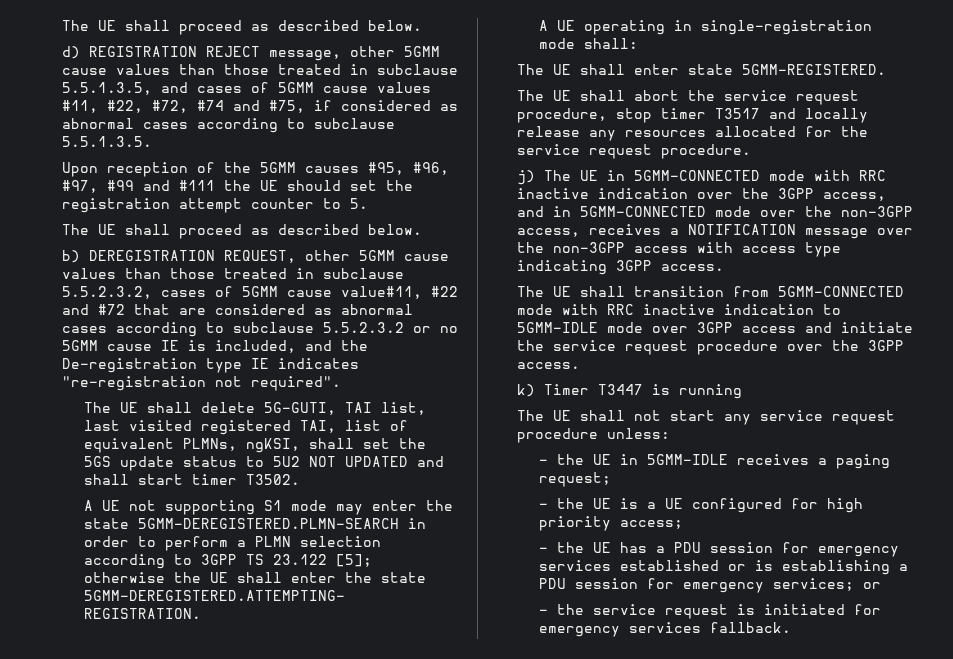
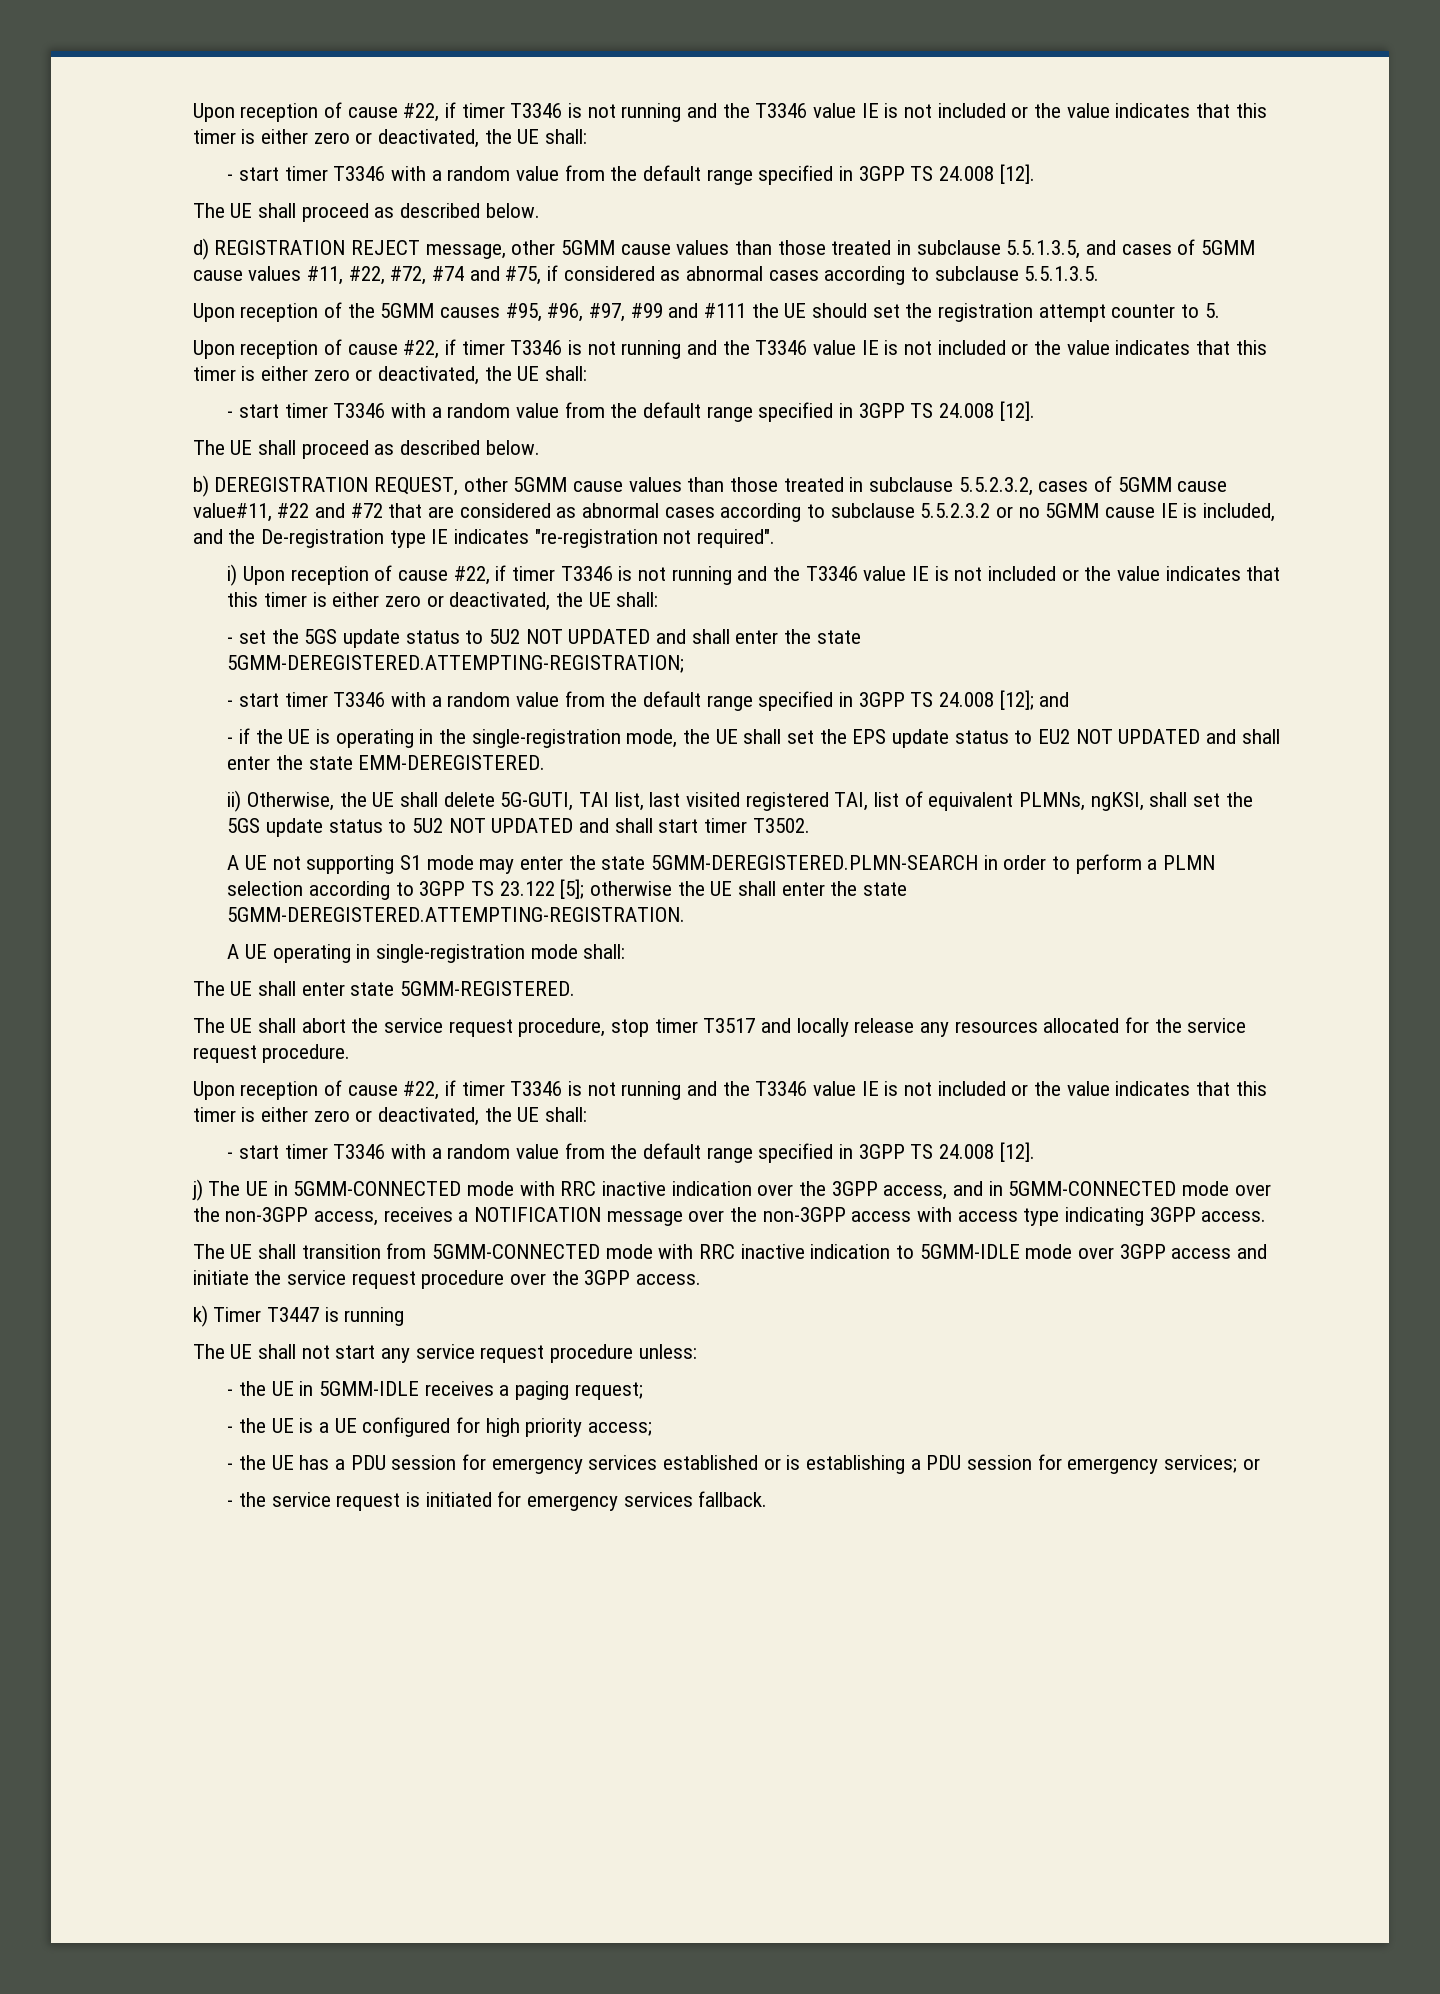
(61, 25) none -> [192,102,1267,122] [192,129,587,148] [227,164,1035,185] Upon reception of cause #22, if timer T3346 is not running and the T3346 value IE is not included or the value indicates that this timer is either zero or deactivated, the UE shall: // - start timer T3346 with a random value from the default range specified in 3GPP TS 24.008 [12]. //
(368, 203) none -> [192,339,1267,359] [192,366,587,385] [227,401,1035,422] // Upon reception of cause #22, if timer T3346 is not running and the T3346 value IE is not included or the value indicates that this timer is either zero or deactivated, the UE shall: // - start timer T3346 with a random value from the default range specified in 3GPP TS 24.008 [12].
[83,402,111,413] The -> [227,564,1281,586] [227,592,659,611] [227,629,861,648] [227,655,685,673] [227,690,1070,711] [227,728,1280,748] [227,755,546,770] [227,790,367,812] i) Upon reception of cause #22, if timer T3346 is not running and the T3346 value IE is not included or the value indicates that this timer is either zero or deactivated, the UE shall: // - set the 5GS update status to 5U2 NOT UPDATED and shall enter the state 5GMM-DEREGISTERED.ATTEMPTING-REGISTRATION; // - start timer T3346 with a random value from the default range specified in 3GPP TS 24.008 [12]; and // - if the UE is operating in the single-registration mode, the UE shall set the EPS update status to EU2 NOT UPDATED and shall enter the state EMM-DEREGISTERED. // ii) Otherwise, the
(751, 151) none -> [192,1080,1267,1100] [192,1107,587,1126] [227,1142,1035,1163] // Upon reception of cause #22, if timer T3346 is not running and the T3346 value IE is not included or the value indicates that this timer is either zero or deactivated, the UE shall: // - start timer T3346 with a random value from the default range specified in 3GPP TS 24.008 [12].

